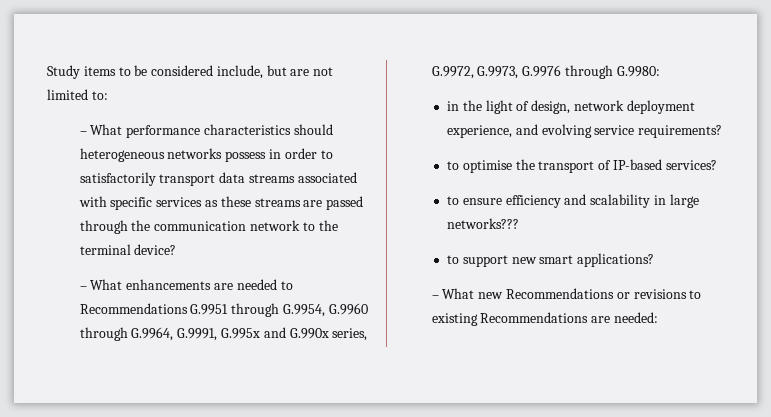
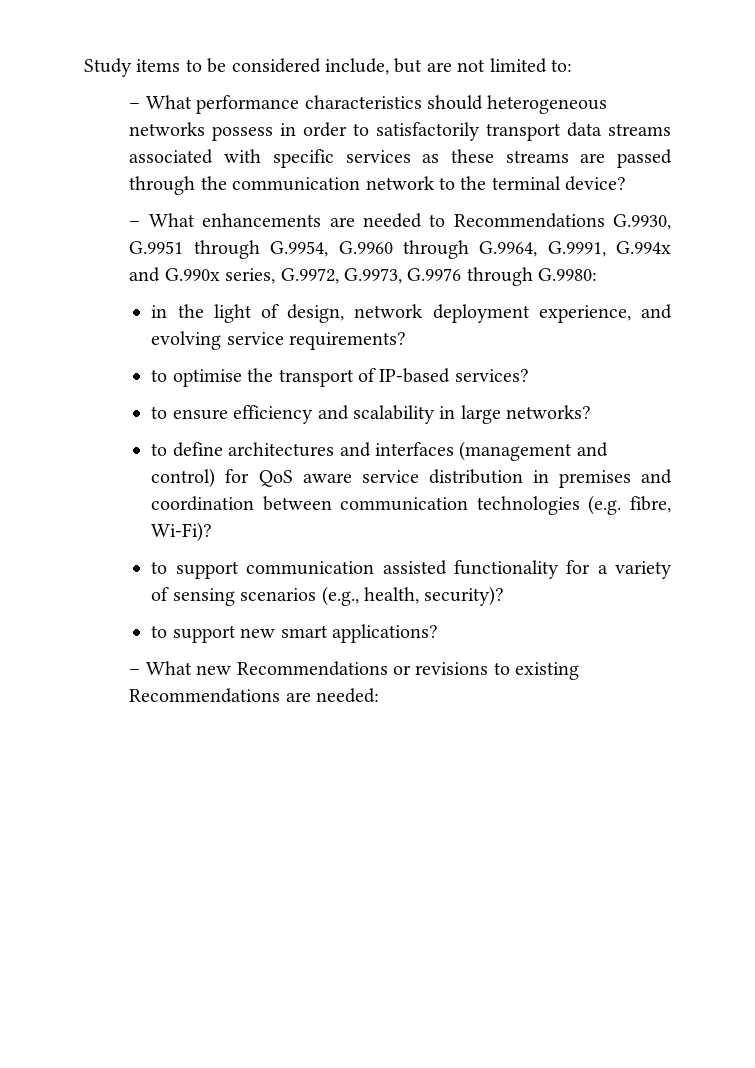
(188, 308) none -> [613,214,672,230] G.9930,
[221,328,261,339] G.995x -> [616,241,671,254] G.994x
[447,218,520,229] networks??? -> [506,405,592,419] [151,441,608,461] [151,468,673,488] [151,495,672,515] [151,522,213,542] [151,560,672,579] [151,586,505,606] networks? // to define architectures and interfaces (management and control) for QoS aware service distribution in premises and coordination between communication technologies (e.g. fibre, Wi-Fi)? // to support communication assisted functionality for a variety of sensing scenarios (e.g., health, security)?

